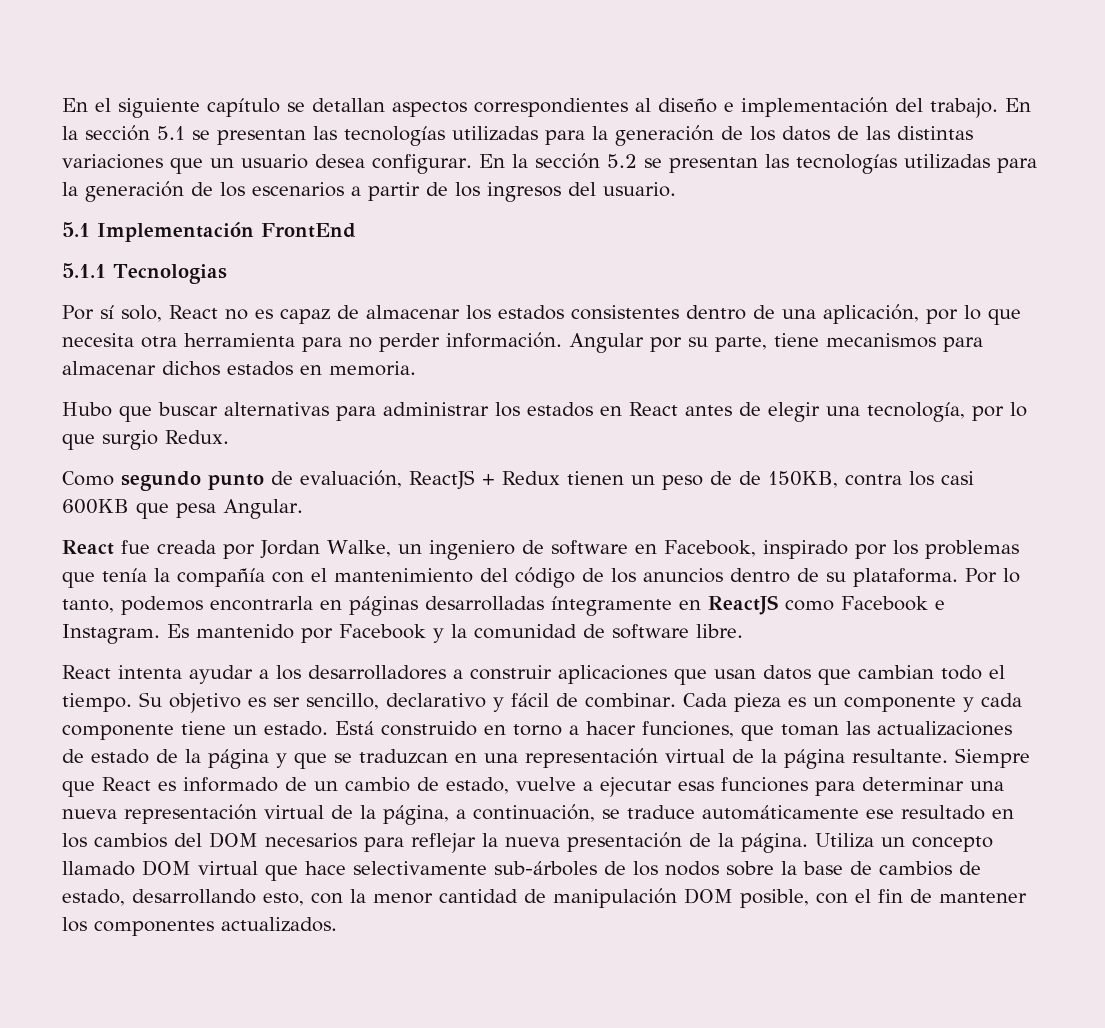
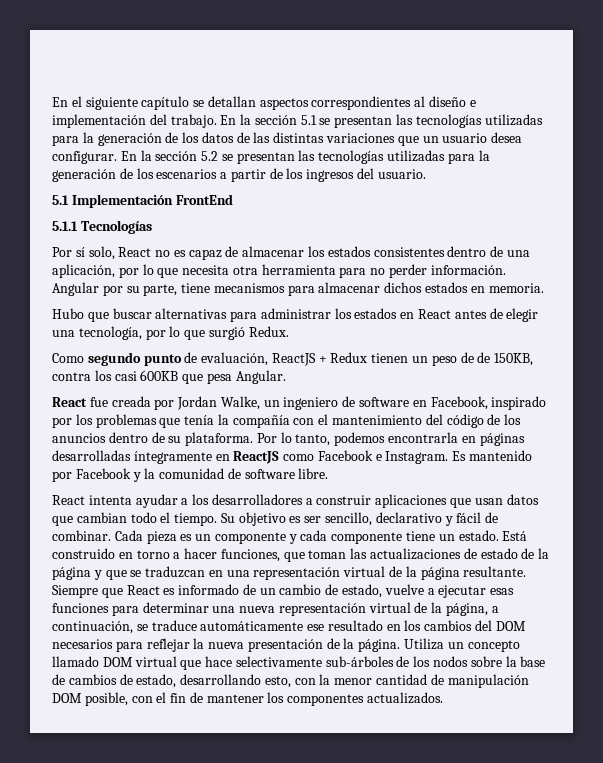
[113,264,227,284] Tecnologias -> [80,220,152,234] Tecnologías
[102,430,158,450] surgio -> [208,327,245,340] surgió

